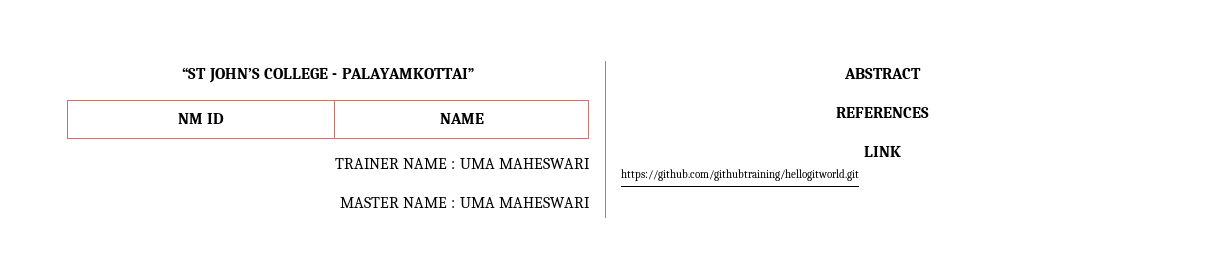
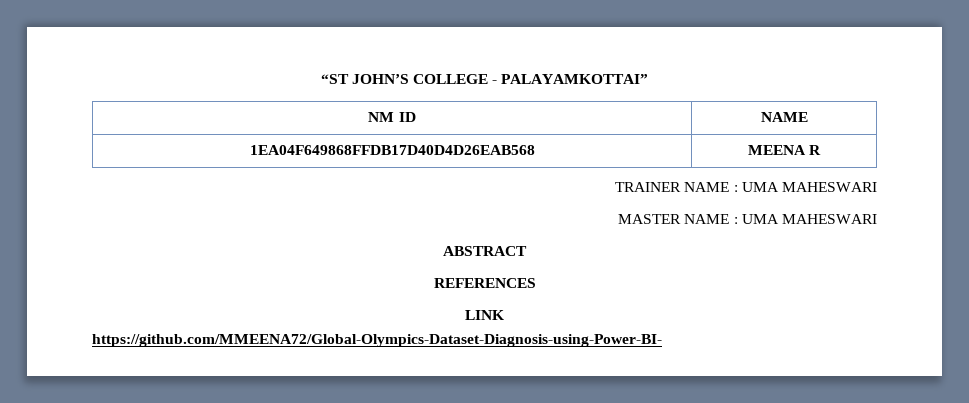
(484, 118) none -> [249,145,535,155] [747,145,822,155] // 1EA04F649868FFDB17D40D4D26EAB568 | MEENA R
[621,169,859,181] https://github.com/githubtraining/hellogitworld.git -> [92,334,662,347] https://github.com/MMEENA72/Global-Olympics-Dataset-Diagnosis-using-Power-BI-

